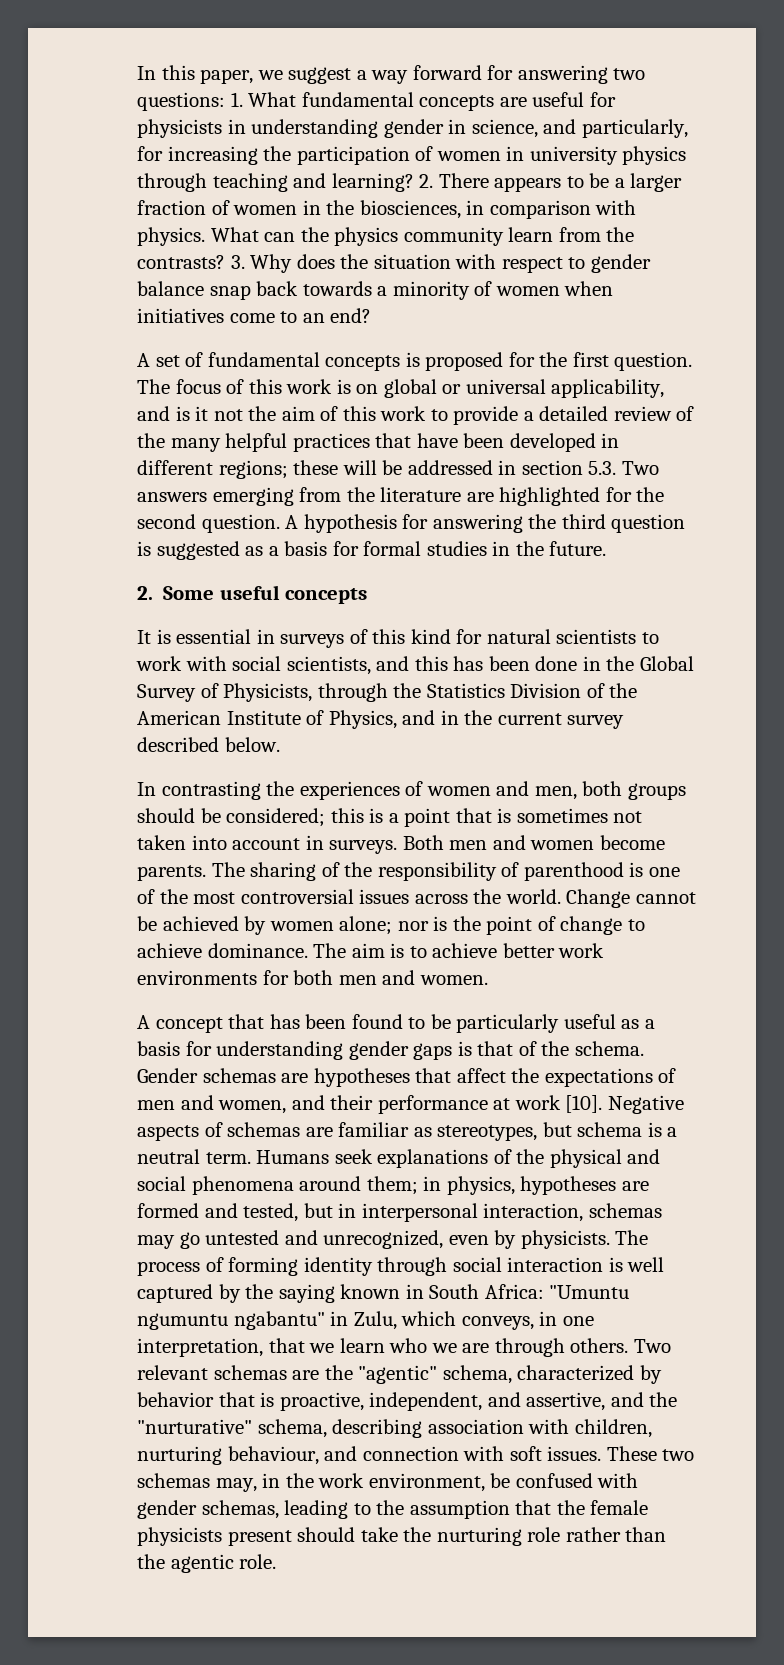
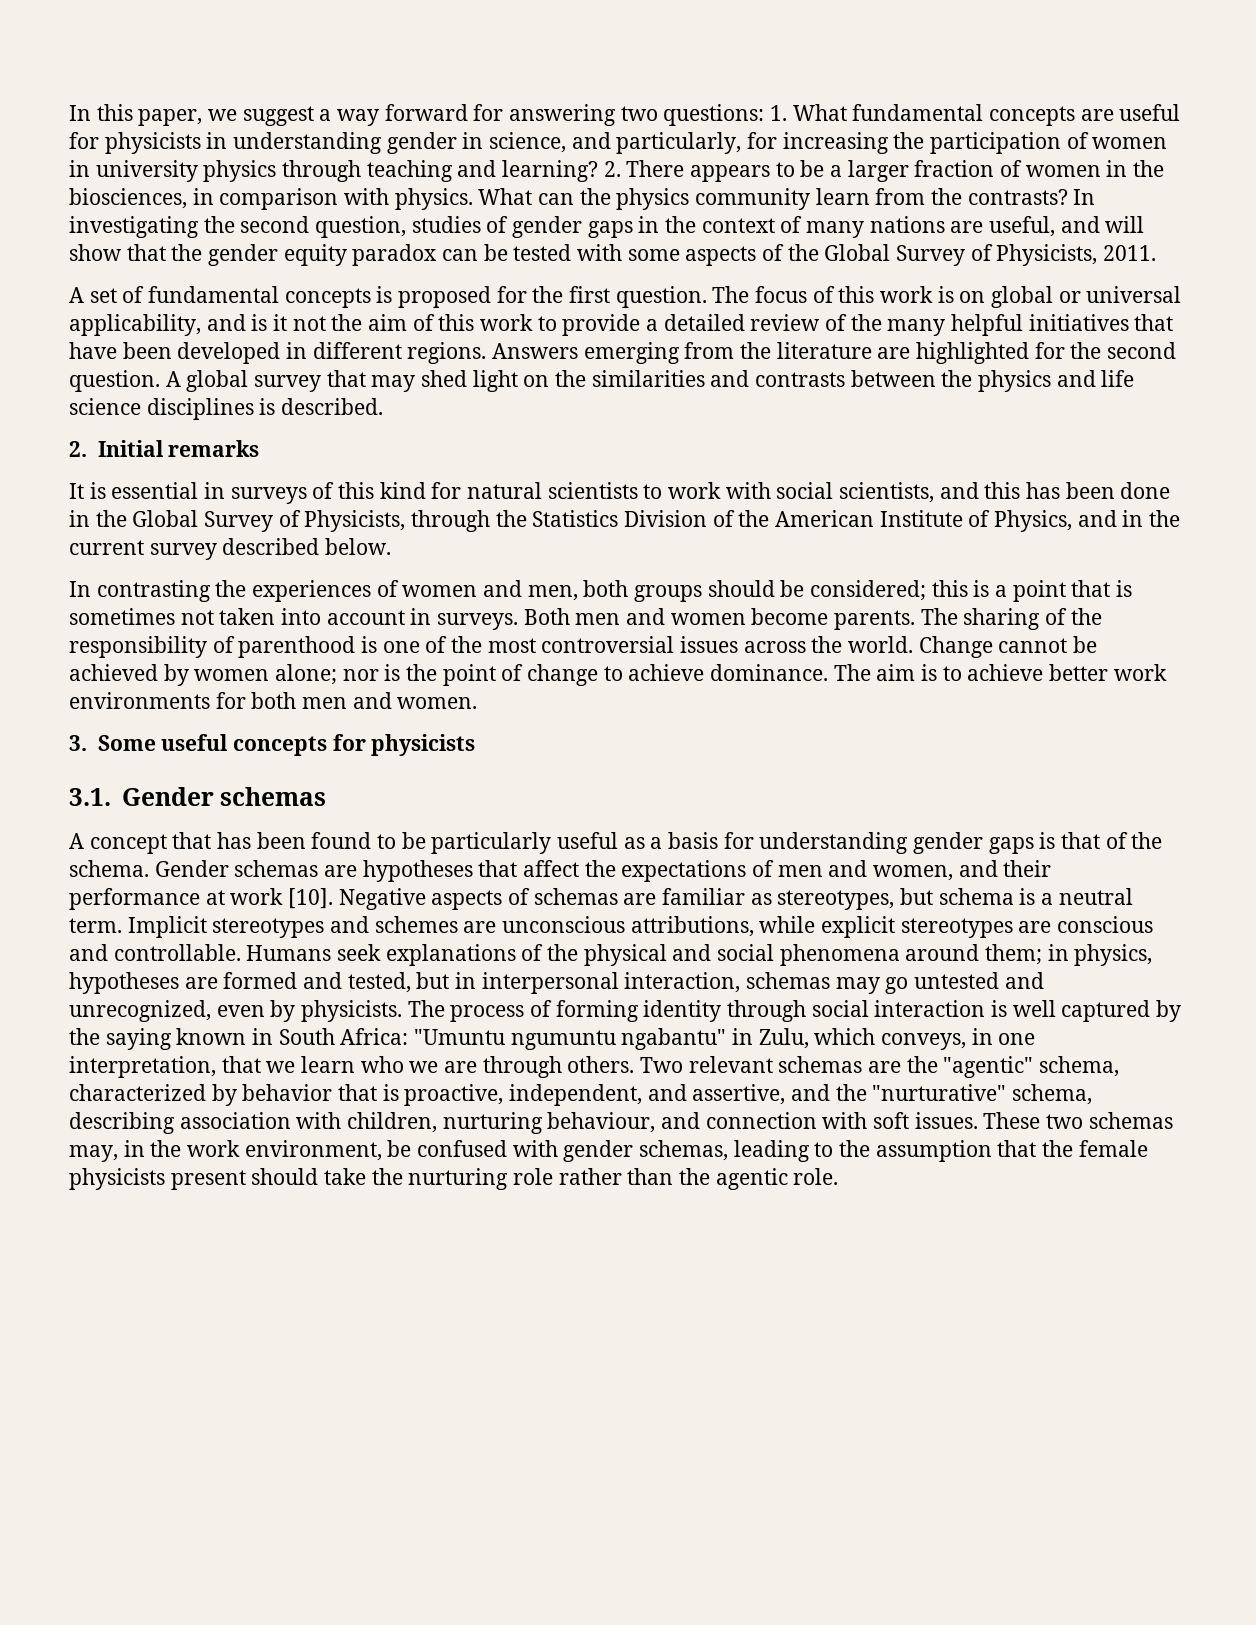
[230,254,651,273] [137,281,614,300] [137,308,372,323] 3. Why does the situation with respect to gender balance snap back towards a minority of women when initiatives come to an end? -> [1073,189,1096,205] [69,216,1145,238] [69,244,1157,266] In investigating the second question, studies of gender gaps in the context of many nations are useful, and will show that the gender equity paradox can be tested with some aspects of the Global Survey of Physicists, 2011.
[292,433,370,452] practices -> [1028,314,1129,331] initiatives
[218,460,659,479] [137,492,207,502] regions; these will be addressed in section 5.3. Two answers -> [407,342,579,364] regions. Answers
[303,514,686,533] [137,541,607,560] [137,585,368,604] hypothesis for answering the third question is suggested as a basis for formal studies in the future. // 2. Some useful concepts -> [186,370,1135,392] [69,398,384,420] [69,440,260,457] global survey that may shed light on the similarities and contrasts between the physics and life science disciplines is described. // 2. Initial remarks
(488, 980) none -> [69,734,476,756] [69,787,327,806] // 3. Some useful concepts for physicists // 3.1. Gender schemas
(251, 1158) none -> [127,916,1154,938] [69,944,241,961] Implicit stereotypes and schemes are unconscious attributions, while explicit stereotypes are conscious and controllable.

